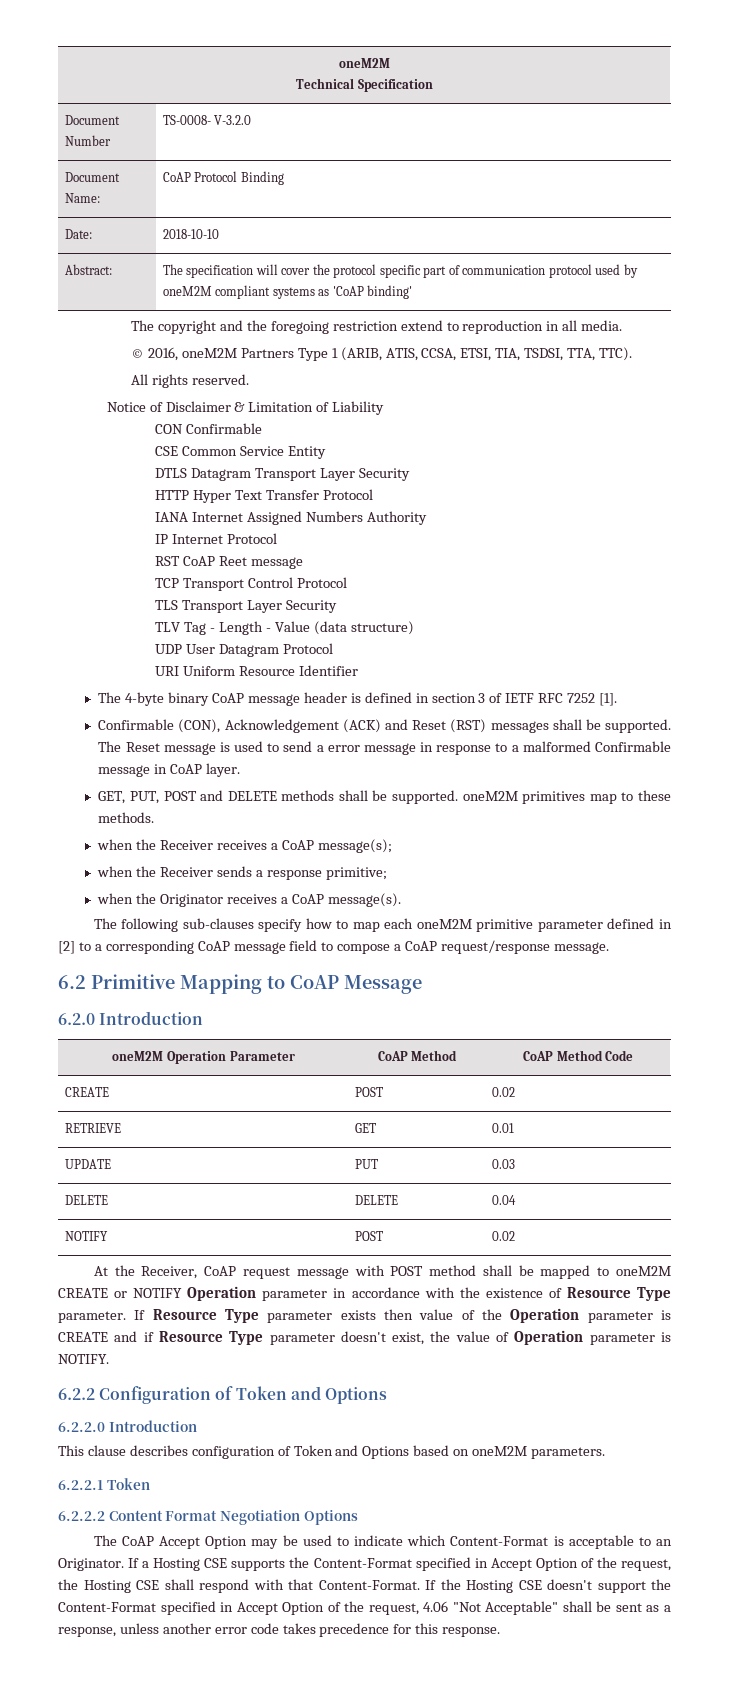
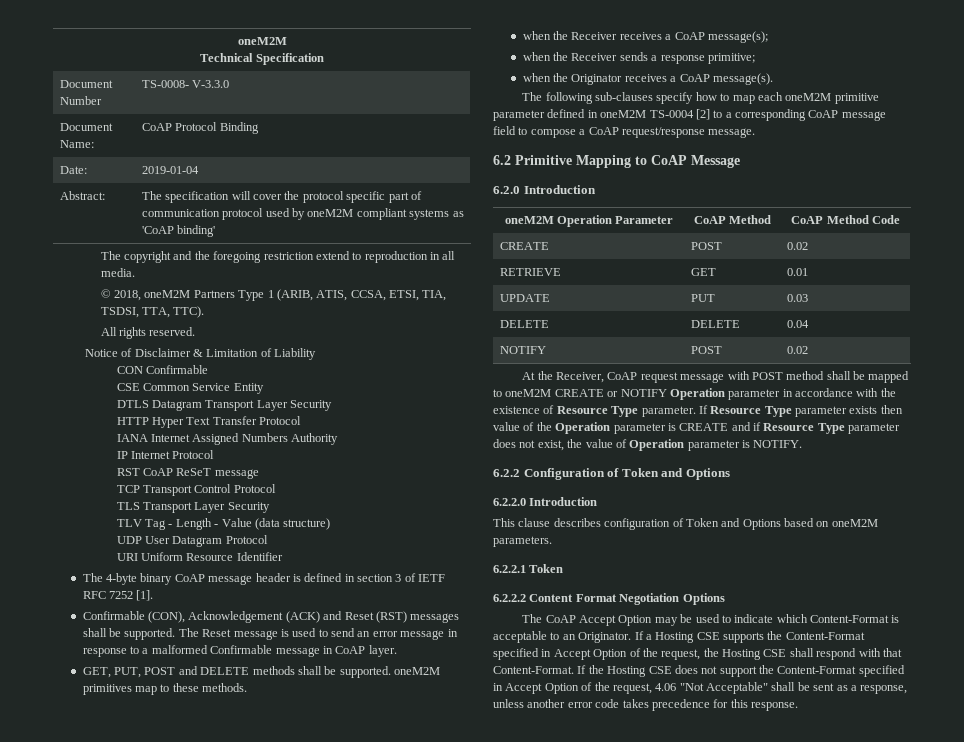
[214,115,252,125] V-3.2.0 -> [192,80,230,88] V-3.3.0
[162,229,219,239] 2018-10-10 -> [141,166,199,174] 2019-01-04
[148,347,179,361] 2016, -> [114,290,142,301] 2018,
[219,556,248,566] Reet -> [176,468,212,476] ReSeT
[316,745,324,752] a -> [357,631,371,637] an
(672, 924) none -> [600,110,694,118] oneM2M TS-0004
[340,1331,386,1342] doesn't -> [493,439,536,448] does not
[547,1579,592,1590] doesn't -> [674,665,718,674] does not

